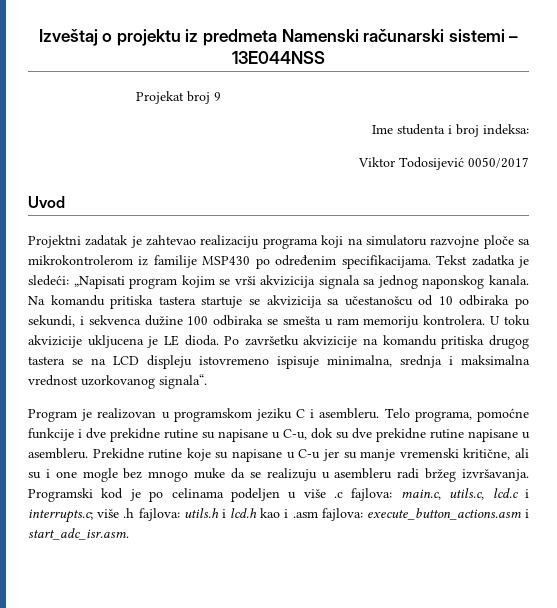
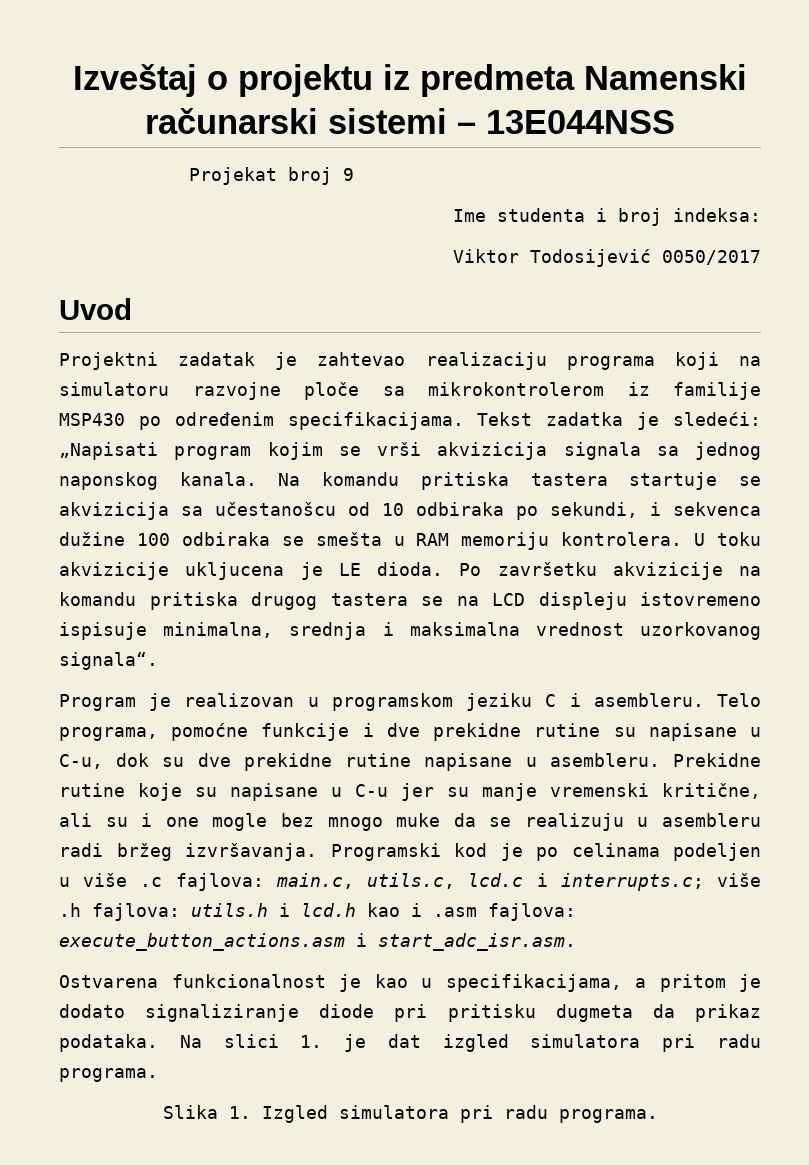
[336,318,359,325] ram -> [416,533,450,546] RAM
(129, 534) none -> [59,974,761,992] [59,1004,761,1022] [59,1034,761,1052] [59,1068,158,1082] [162,1105,658,1123] // Ostvarena funkcionalnost je kao u specifikacijama, a pritom je dodato signaliziranje diode pri pritisku dugmeta da prikaz podataka. Na slici 1. je dat izgled simulatora pri radu programa. // Slika 1. Izgled simulatora pri radu programa.

